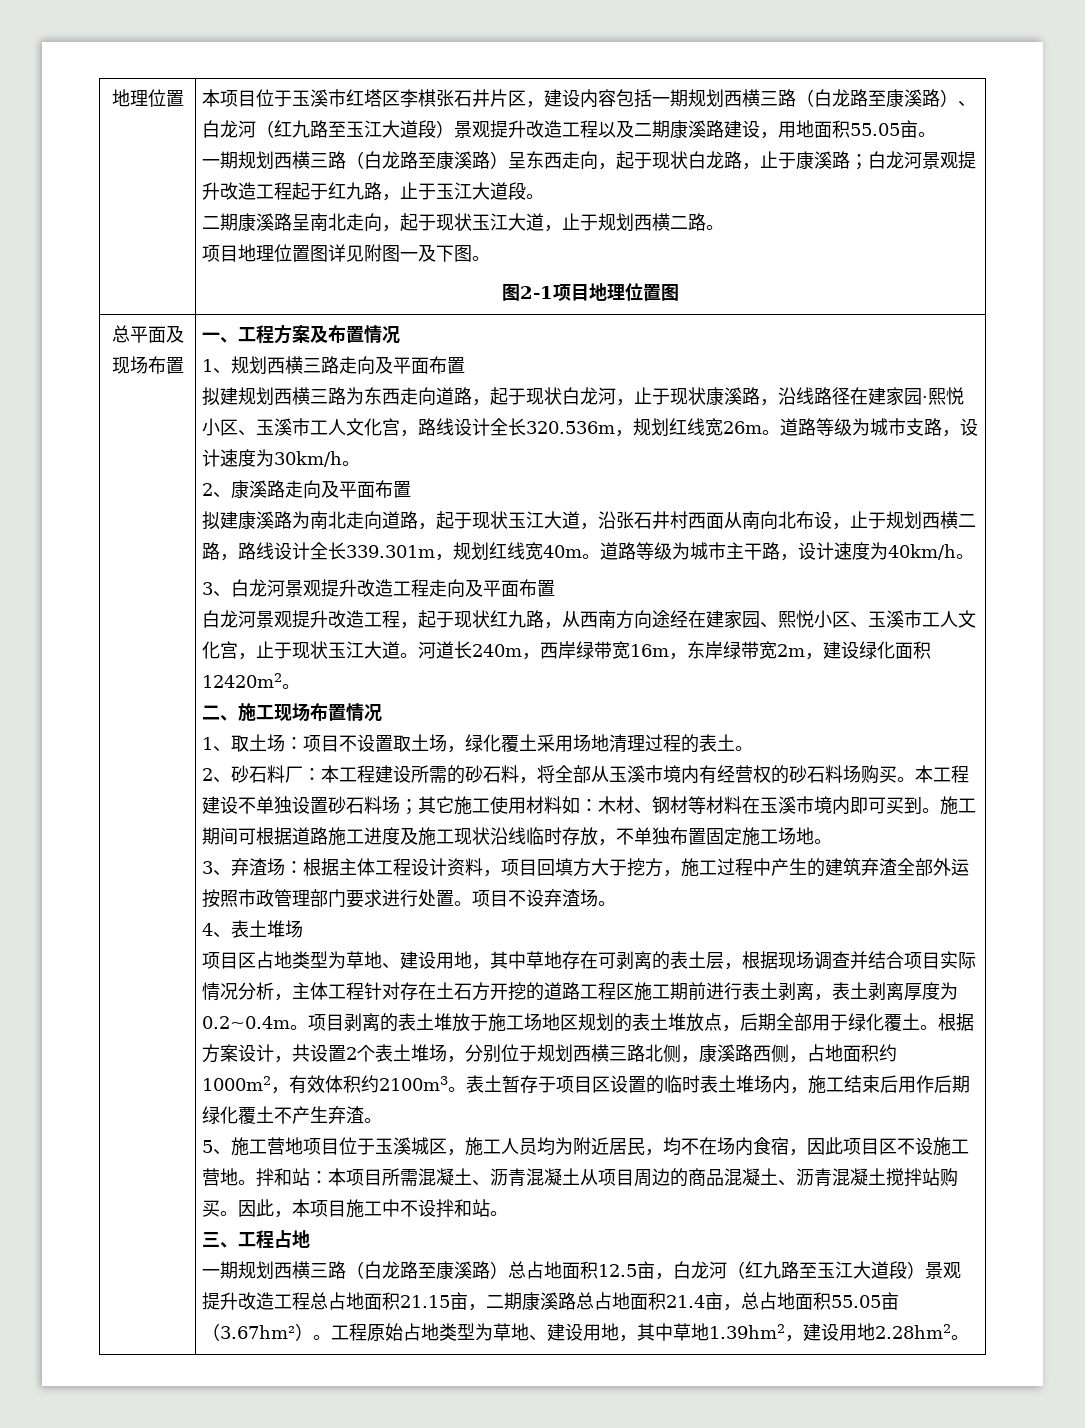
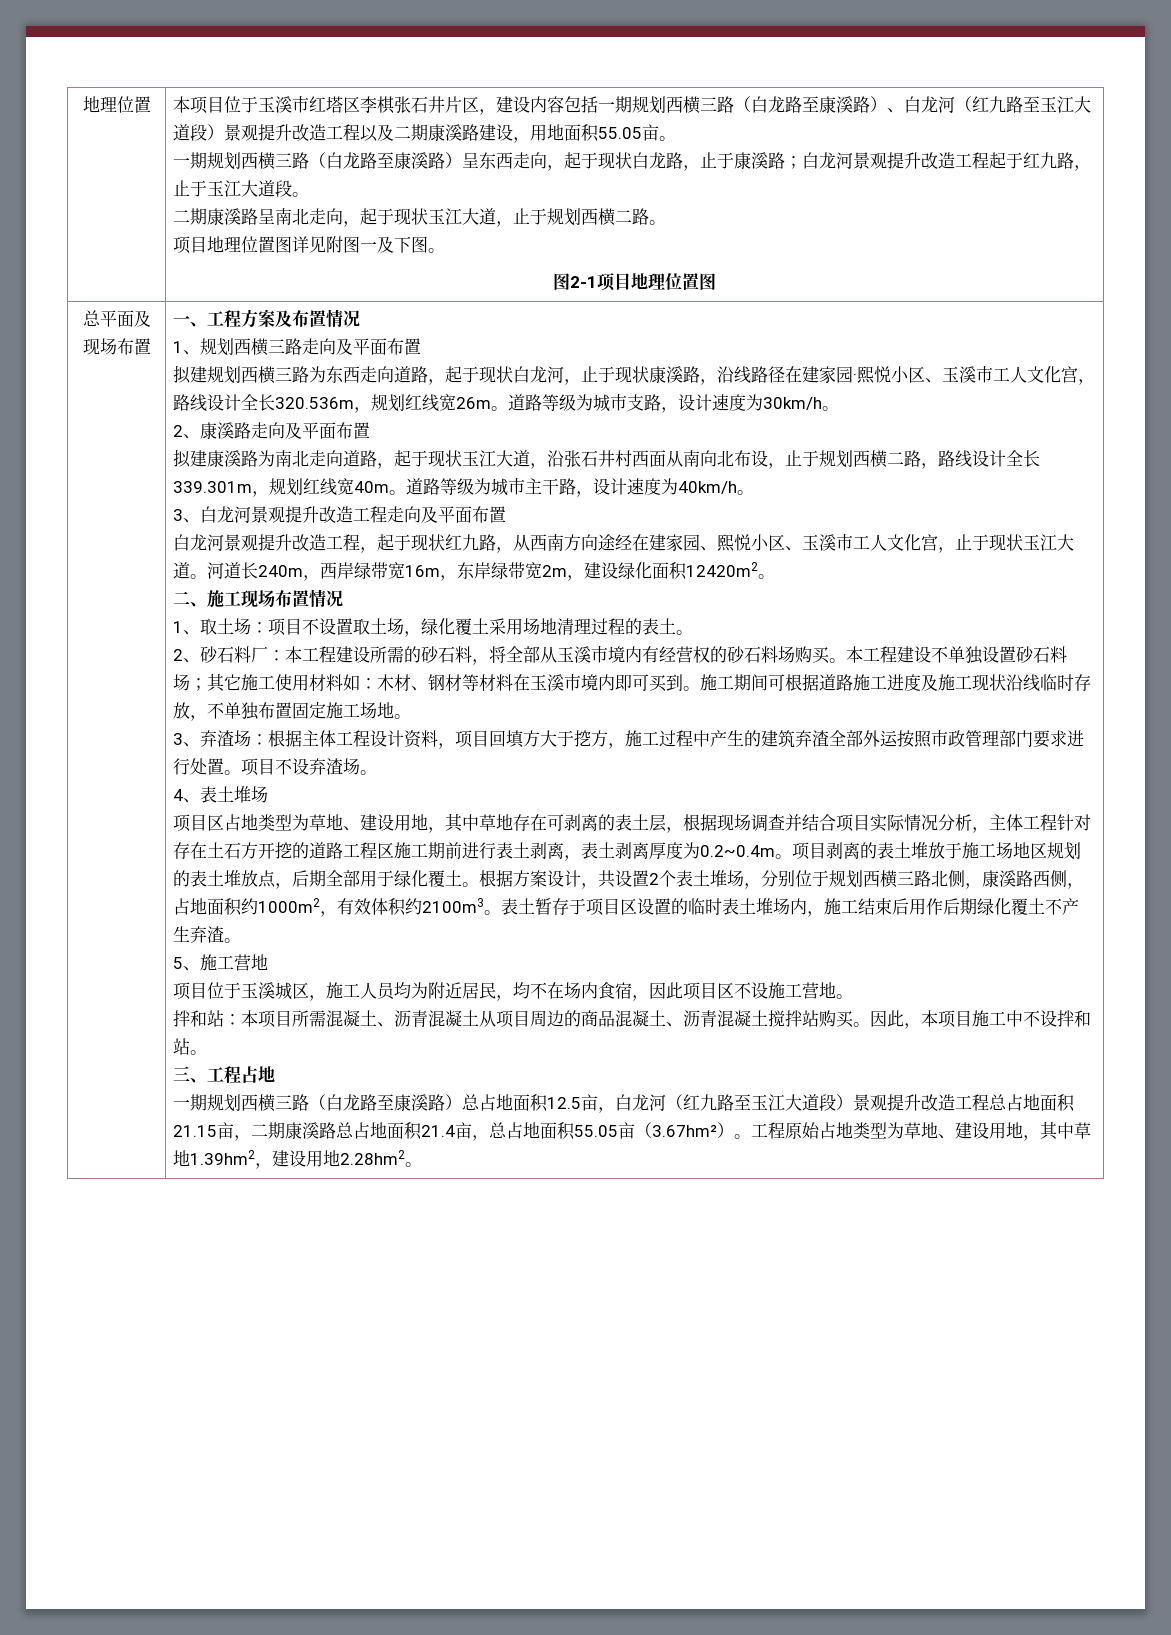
(304, 1146) none -> (269, 962) //
(257, 1182) none -> (854, 996) //

